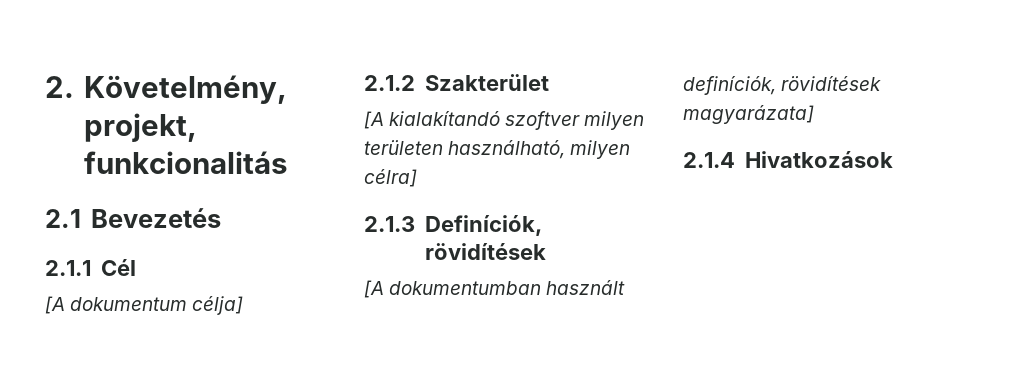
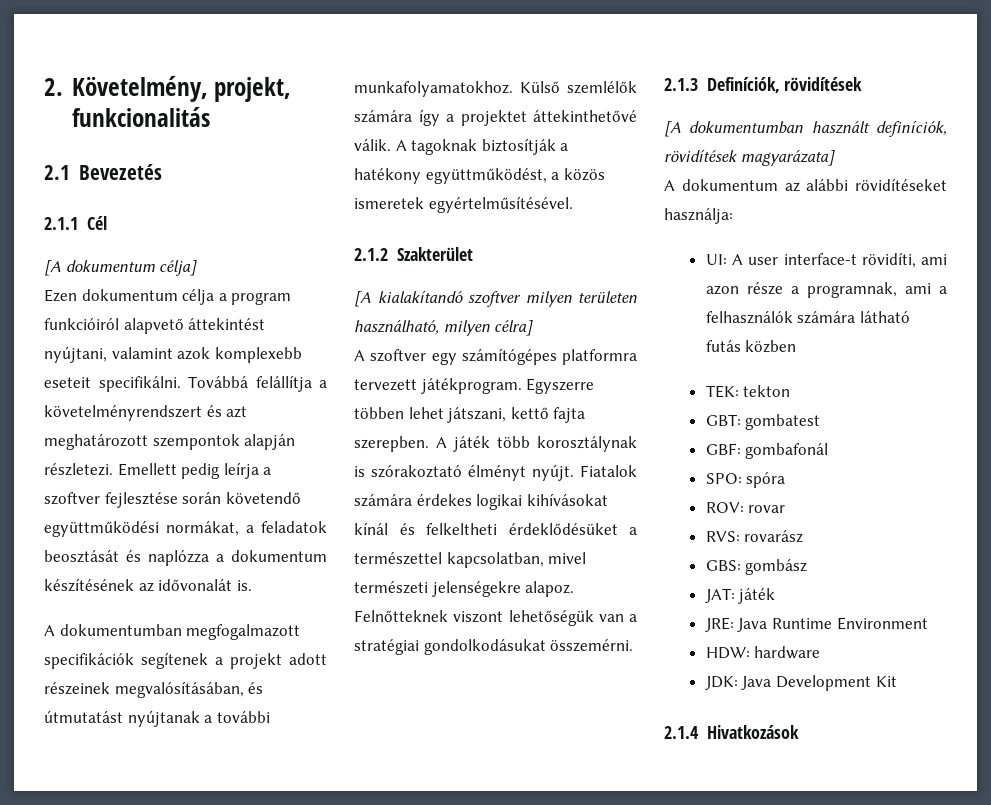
(244, 305) none -> [44,289,292,305] [44,318,266,334] [44,346,302,363] [44,375,327,392] [44,405,248,421] [44,434,296,450] [44,462,272,479] [44,492,301,508] [44,521,327,537] [44,550,327,566] [44,578,252,592] [44,624,301,640] [44,652,327,669] [44,681,264,698] [44,710,270,727] [354,81,637,97] [354,109,637,126] [354,138,569,155] [354,168,605,184] [354,196,573,213] // Ezen dokumentum célja a program funkcióiról alapvető áttekintést nyújtani, valamint azok komplexebb eseteit specifikálni. Továbbá felállítja a követelményrendszert és azt meghatározott szempontok alapján részletezi. Emellett pedig leírja a szoftver fejlesztése során követendő együttműködési normákat, a feladatok beosztását és naplózza a dokumentum készítésének az idővonalát is. // A dokumentumban megfogalmazott specifikációk segítenek a projekt adott részeinek megvalósításában, és útmutatást nyújtanak a további munkafolyamatokhoz. Külső szemlélők számára így a projektet áttekinthetővé válik. A tagoknak biztosítják a hatékony együttműködést, a közös ismeretek egyértelműsítésével.
(417, 178) none -> [354,348,637,365] [354,378,595,394] [354,407,586,423] [354,436,637,452] [354,464,637,481] [354,493,608,510] [354,522,637,535] [354,552,587,568] [354,581,575,597] [354,610,637,626] [354,639,634,655] // A szoftver egy számítógépes platformra tervezett játékprogram. Egyszerre többen lehet játszani, kettő fajta szerepben. A játék több korosztálynak is szórakoztató élményt nyújt. Fiatalok számára érdekes logikai kihívásokat kínál és felkeltheti érdeklődésüket a természettel kapcsolatban, mivel természeti jelenségekre alapoz. Felnőtteknek viszont lehetőségük van a stratégiai gondolkodásukat összemérni.
(814, 114) none -> [664,178,947,192] [664,208,733,224] [705,252,947,268] [705,282,947,298] [705,311,910,324] [705,340,797,353] [705,385,791,398] [705,414,821,430] [705,443,829,459] [705,472,786,488] [705,502,786,513] [705,530,804,543] [705,559,808,575] [704,588,776,604] [704,617,928,632] [705,646,821,659] [704,675,897,691] // A dokumentum az alábbi rövidítéseket használja: // UI: A user interface-t rövidíti, ami azon része a programnak, ami a felhasználók számára látható futás közben // TEK: tekton // GBT: gombatest // GBF: gombafonál // SPO: spóra // ROV: rovar // RVS: rovarász // GBS: gombász // JAT: játék // JRE: Java Runtime Environment // HDW: hardware // JDK: Java Development Kit

